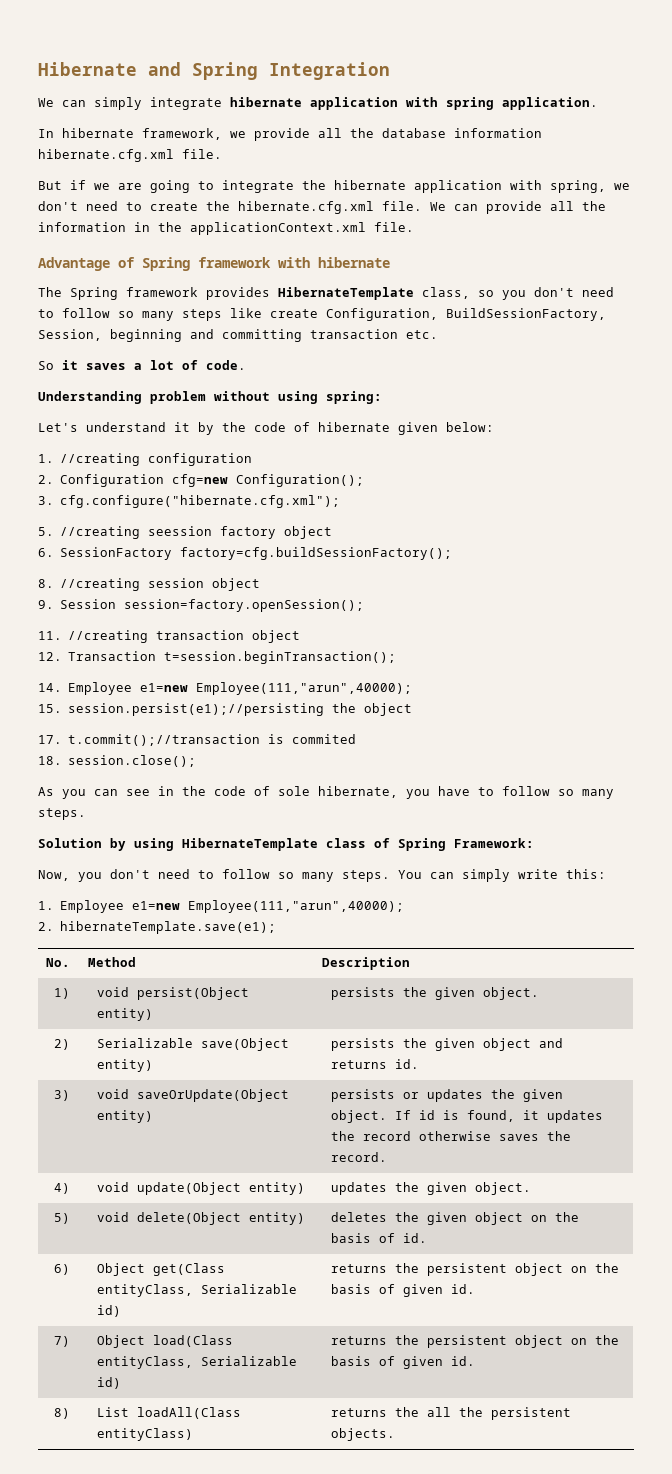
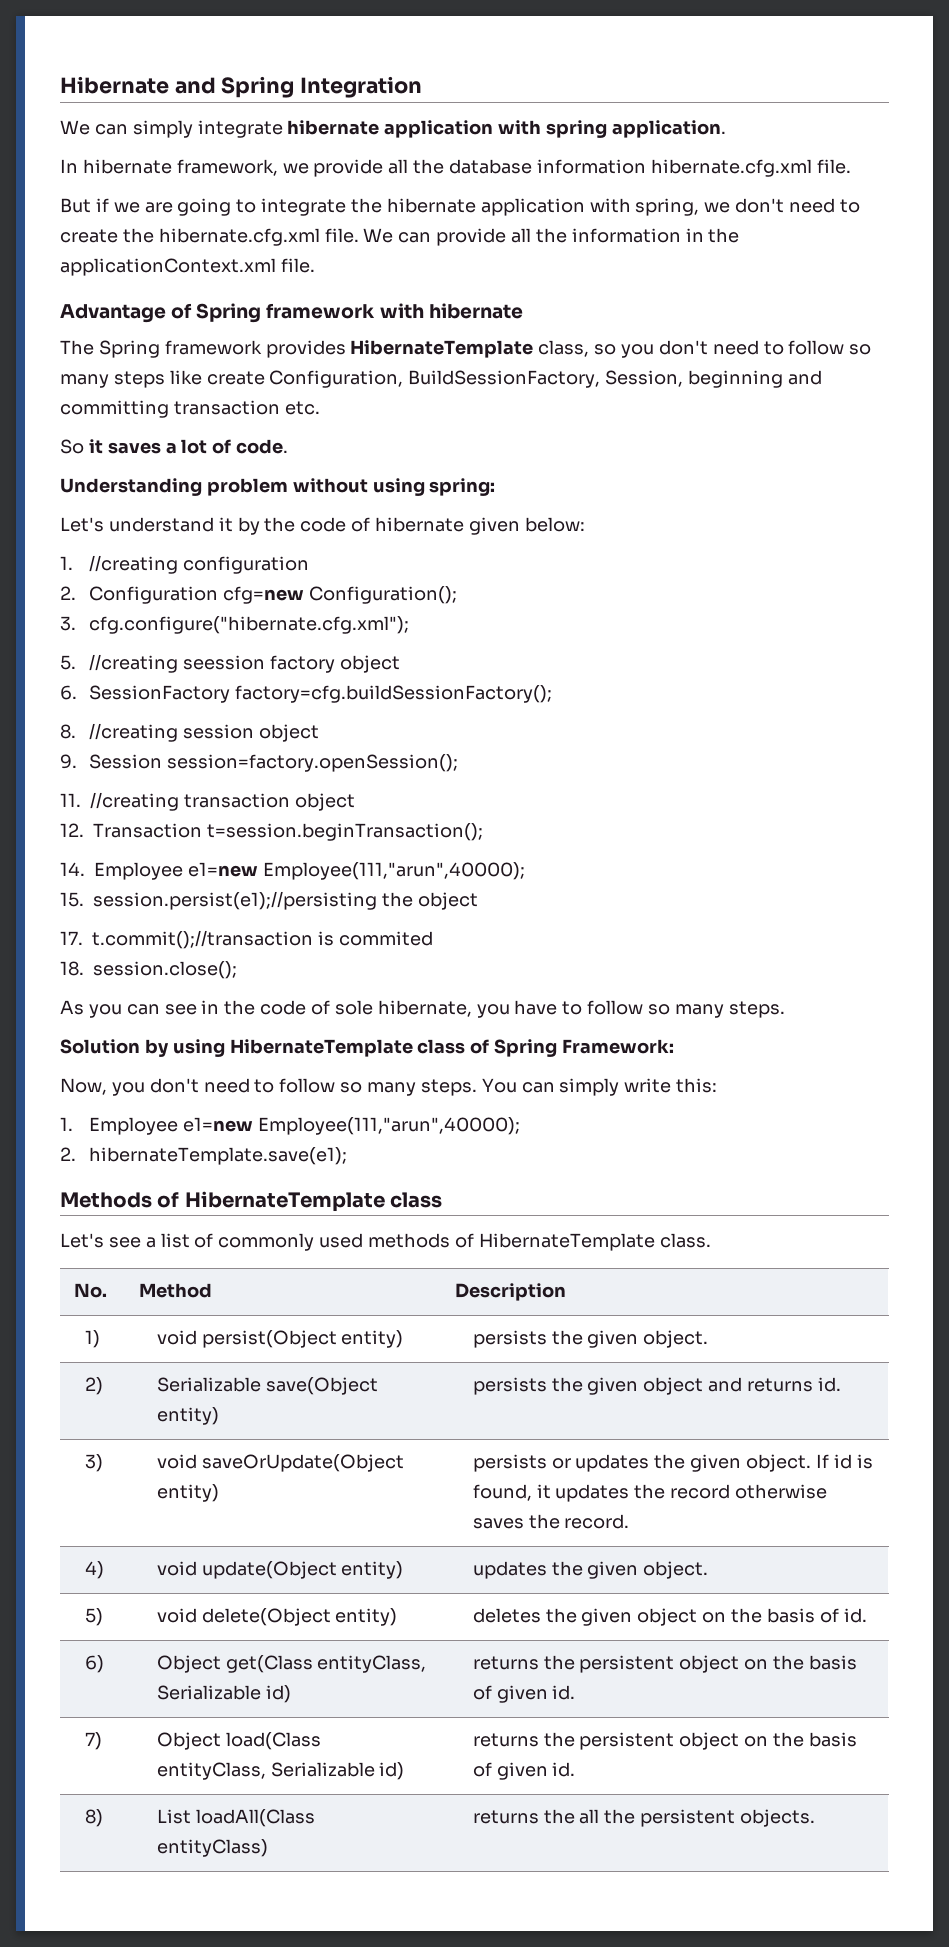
(277, 927) none -> [60,1191,443,1212] [60,1233,711,1251] // Methods of HibernateTemplate class // Let's see a list of commonly used methods of HibernateTemplate class.

